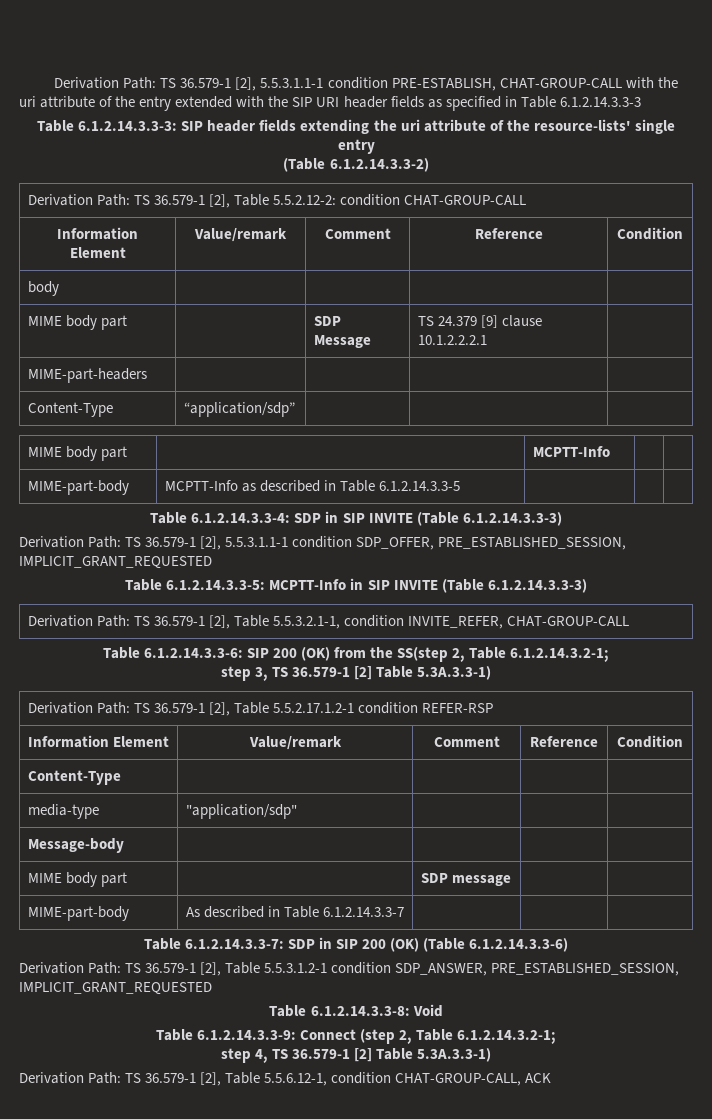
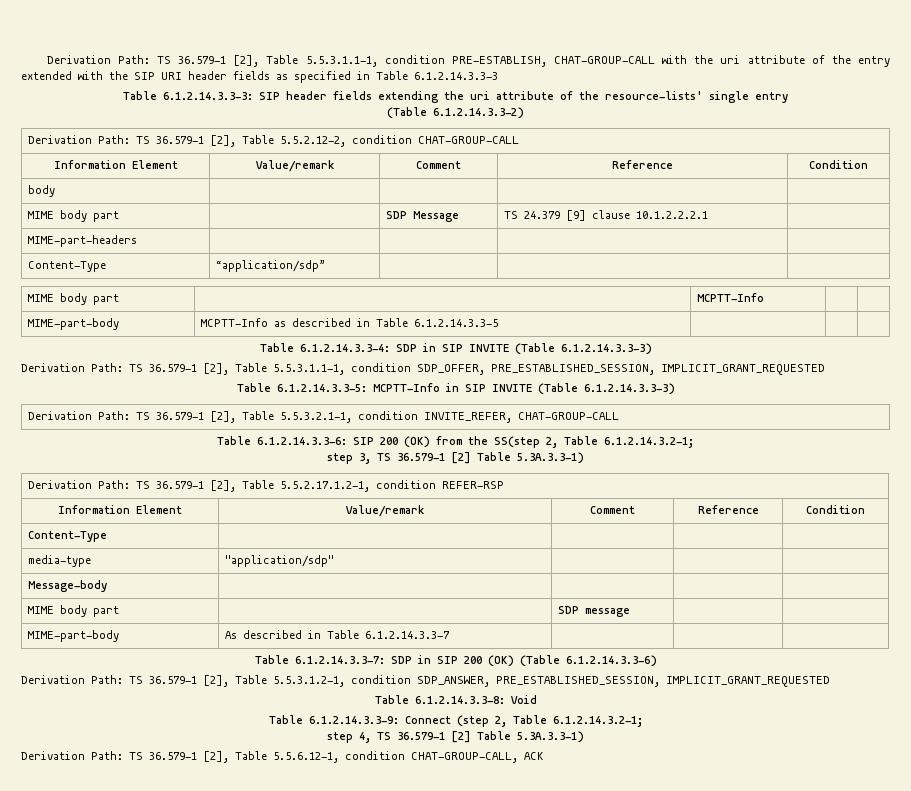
[54,77,324,91] Derivation Path: TS 36.579-1 [2], 5.5.3.1.1-1 -> [46,55,378,67] Derivation Path: TS 36.579-1 [2], Table 5.5.3.1.1-1,
[273,195,337,205] 5.5.2.12-2: -> [279,136,346,147] 5.5.2.12-2,
[225,537,289,547] 5.5.3.1.1-1 -> [235,363,345,375] Table 5.5.3.1.1-1,
[273,703,355,713] 5.5.2.17.1.2-1 -> [279,481,370,492] 5.5.2.17.1.2-1,
[264,963,328,973] 5.5.3.1.2-1 -> [273,676,345,687] 5.5.3.1.2-1,

